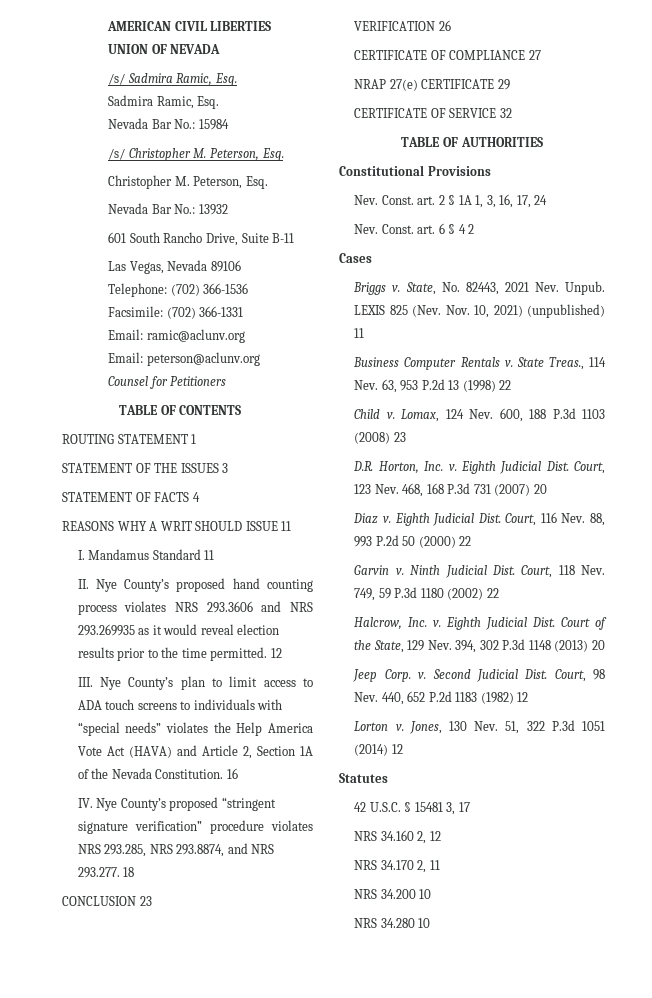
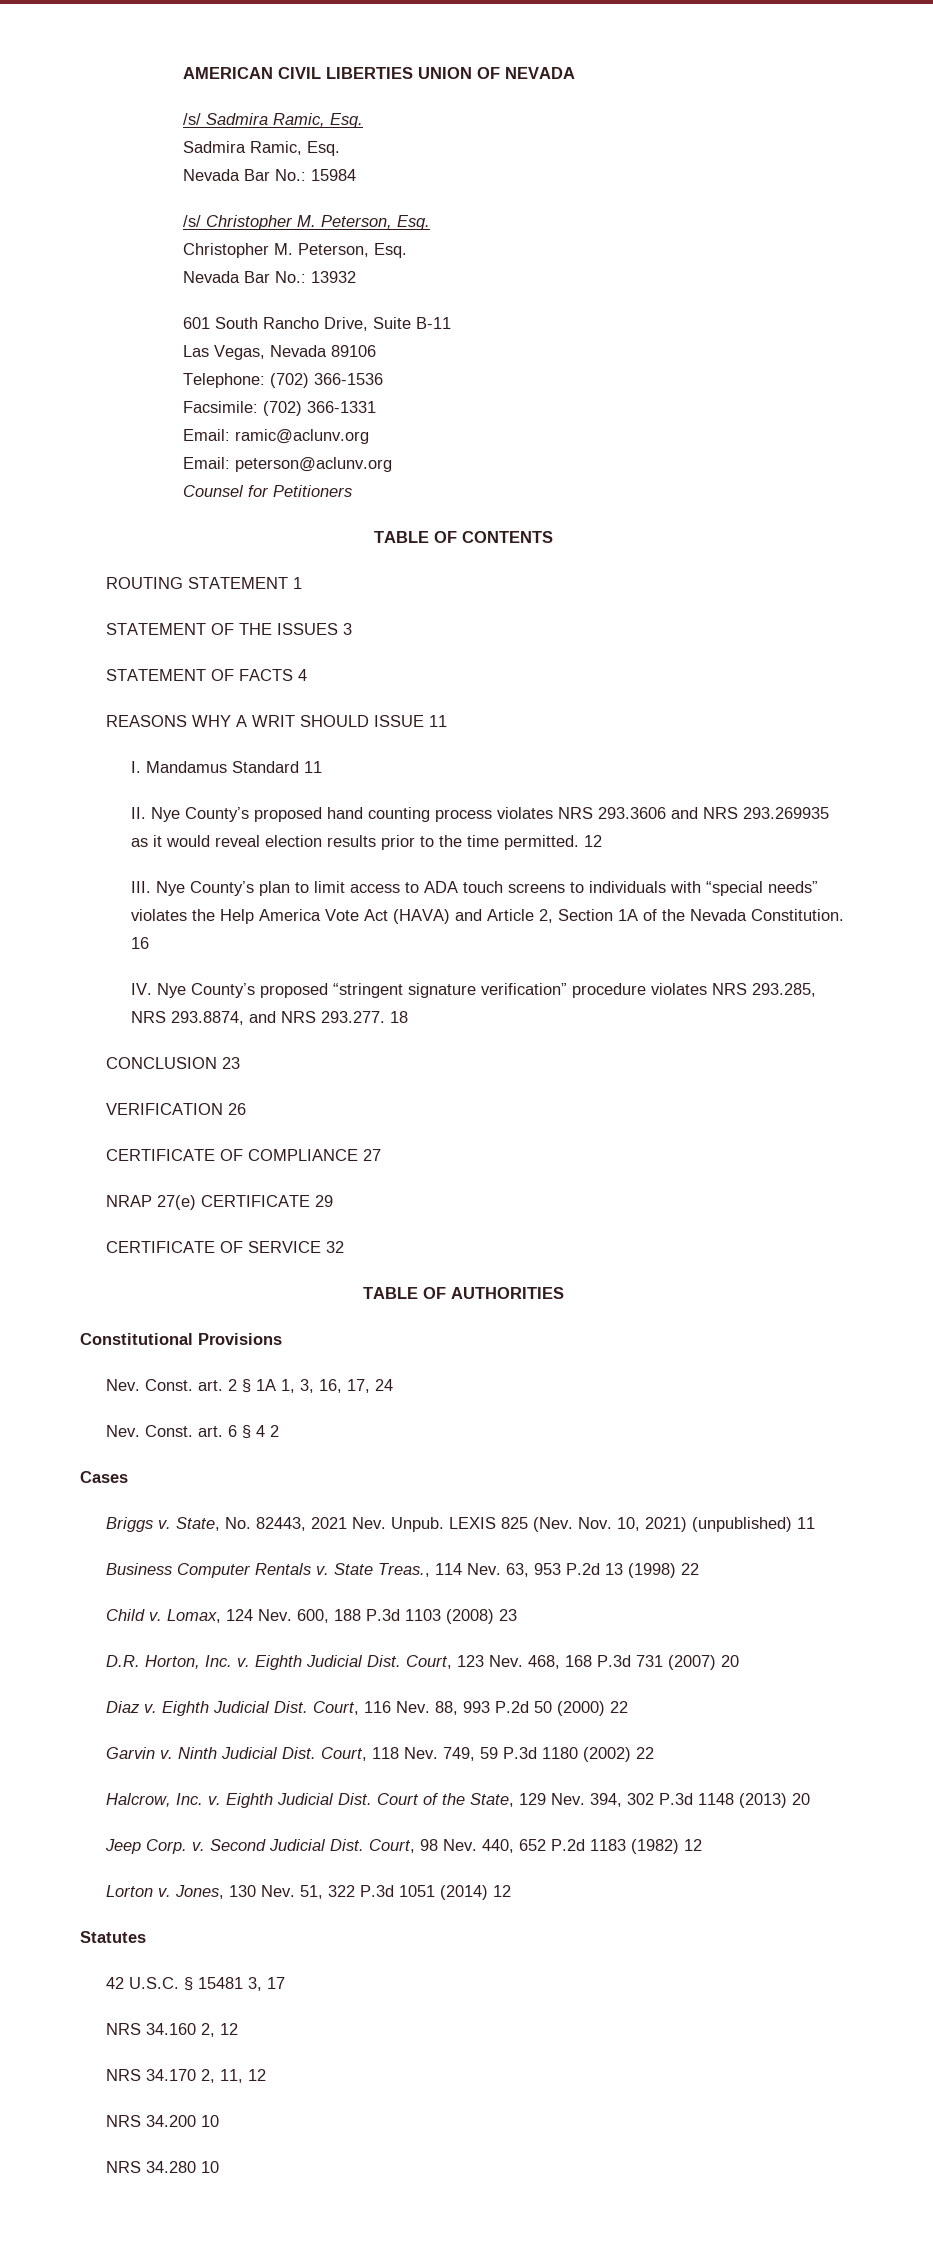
[429,860,440,870] 11 -> [219,2069,266,2083] 11, 12

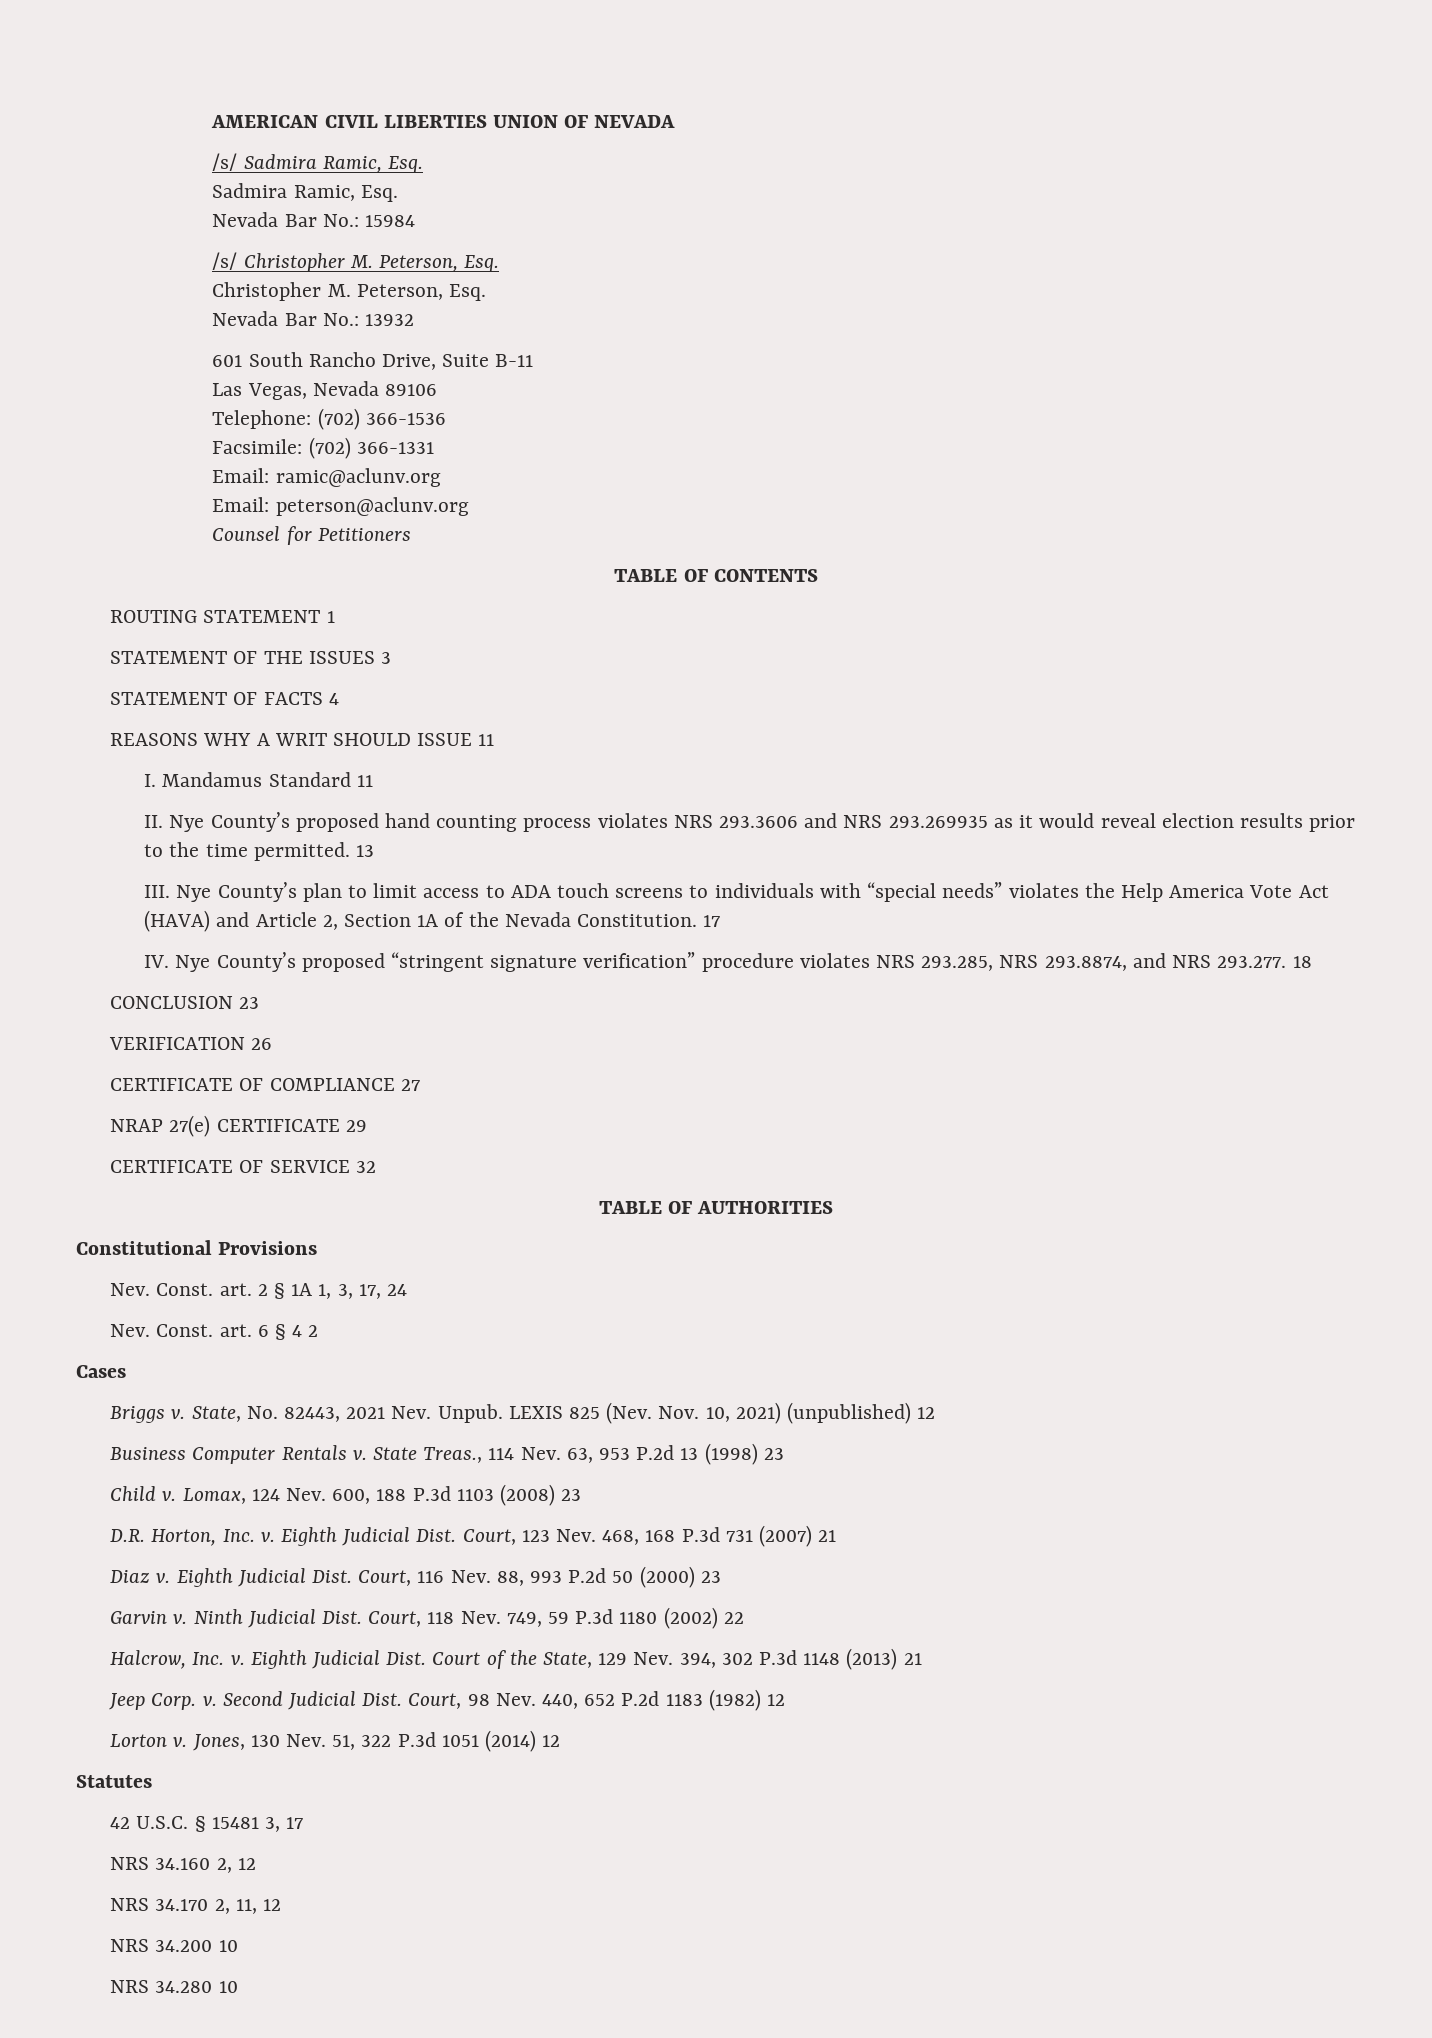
[584,835,603,847] 12 -> [356,845,375,857] 13
[131,937,150,949] 16 -> [703,915,721,927] 17
[318,1379,342,1393] 16, -> (353, 1291) none
[796,1517,815,1529] 11 -> [917,1407,936,1419] 12
[680,1563,699,1575] 22 -> [763,1448,784,1460] 23
[720,1655,739,1667] 20 -> [818,1530,837,1542] 21
[609,1701,628,1713] 22 -> [700,1571,721,1583] 23
[791,1793,810,1805] 20 -> [903,1653,922,1665] 21

